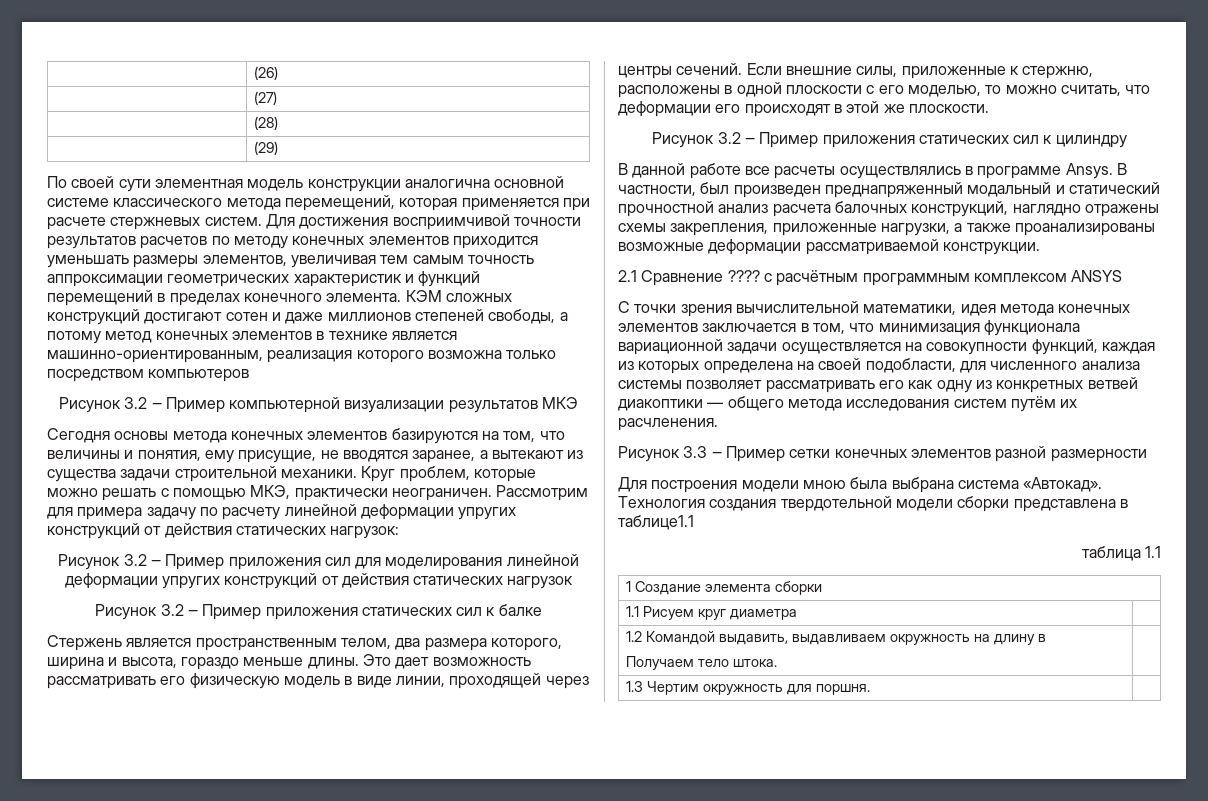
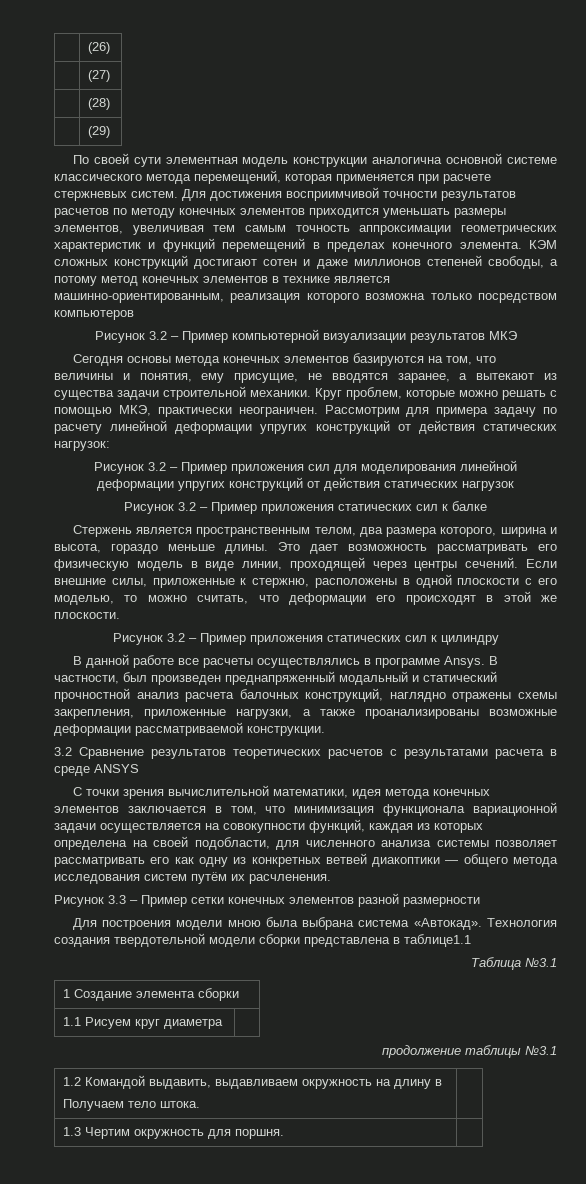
[618,270,1067,286] 2.1 Сравнение ???? с расчётным программным комплексом -> [54,747,557,759] [54,766,90,776] 3.2 Сравнение результатов теоретических расчетов с результатами расчета в среде
[1081,546,1161,561] таблица 1.1 -> [471,957,557,970] Таблица №3.1
(797, 614) none -> [382,1045,557,1058] // продолжение таблицы №3.1

